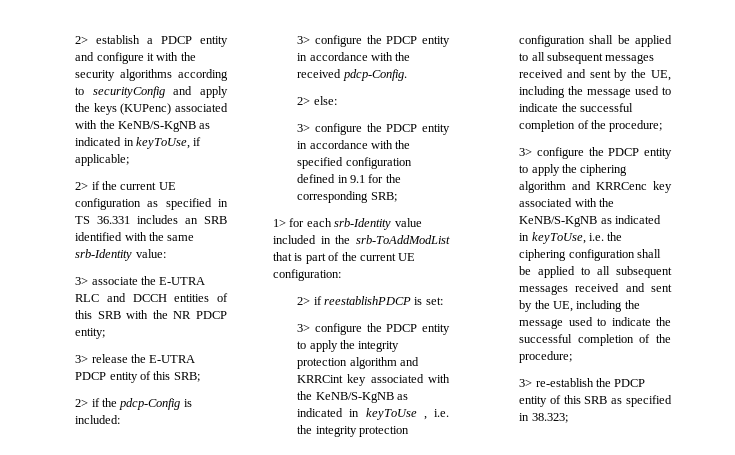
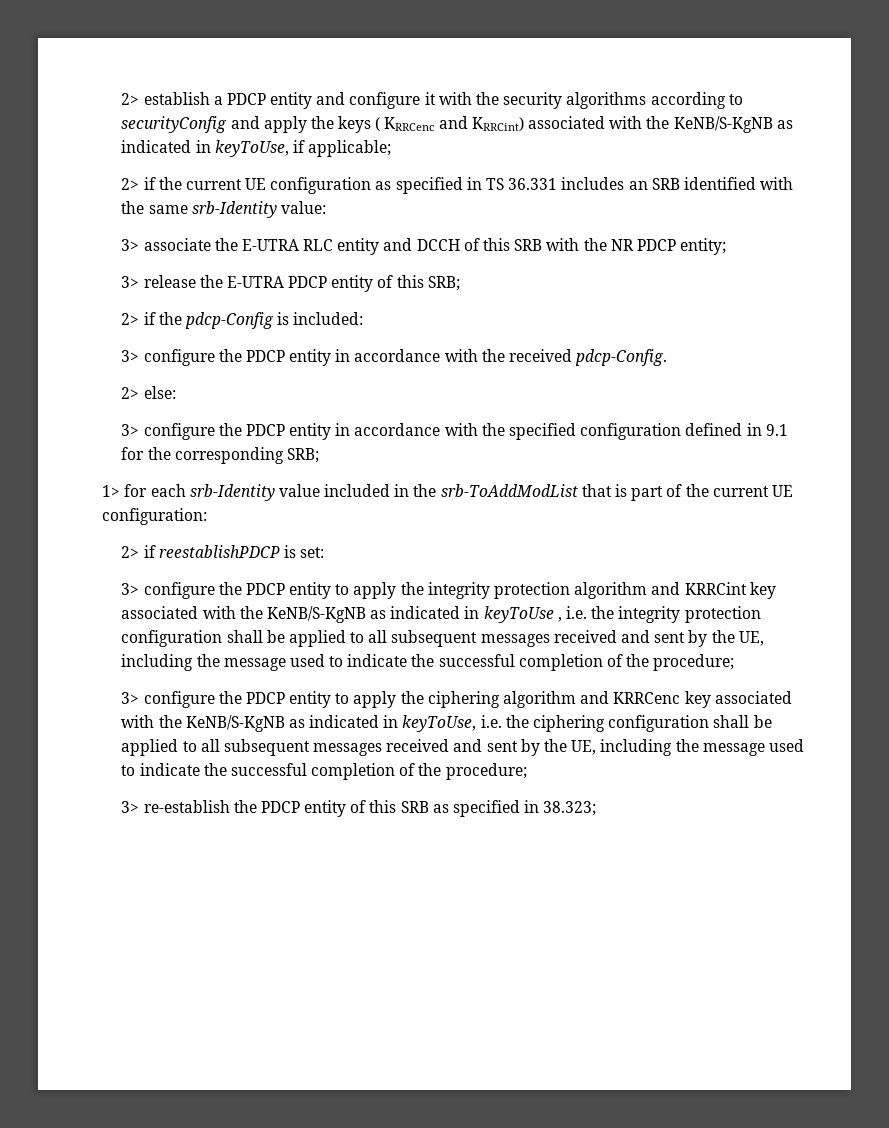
[120,103,172,115] (KUPenc) -> [375,116,524,131] ( KRRCenc and KRRCint)
(100, 298) none -> [337,238,380,255] entity
[174,294,210,302] entities -> (460, 245) none

